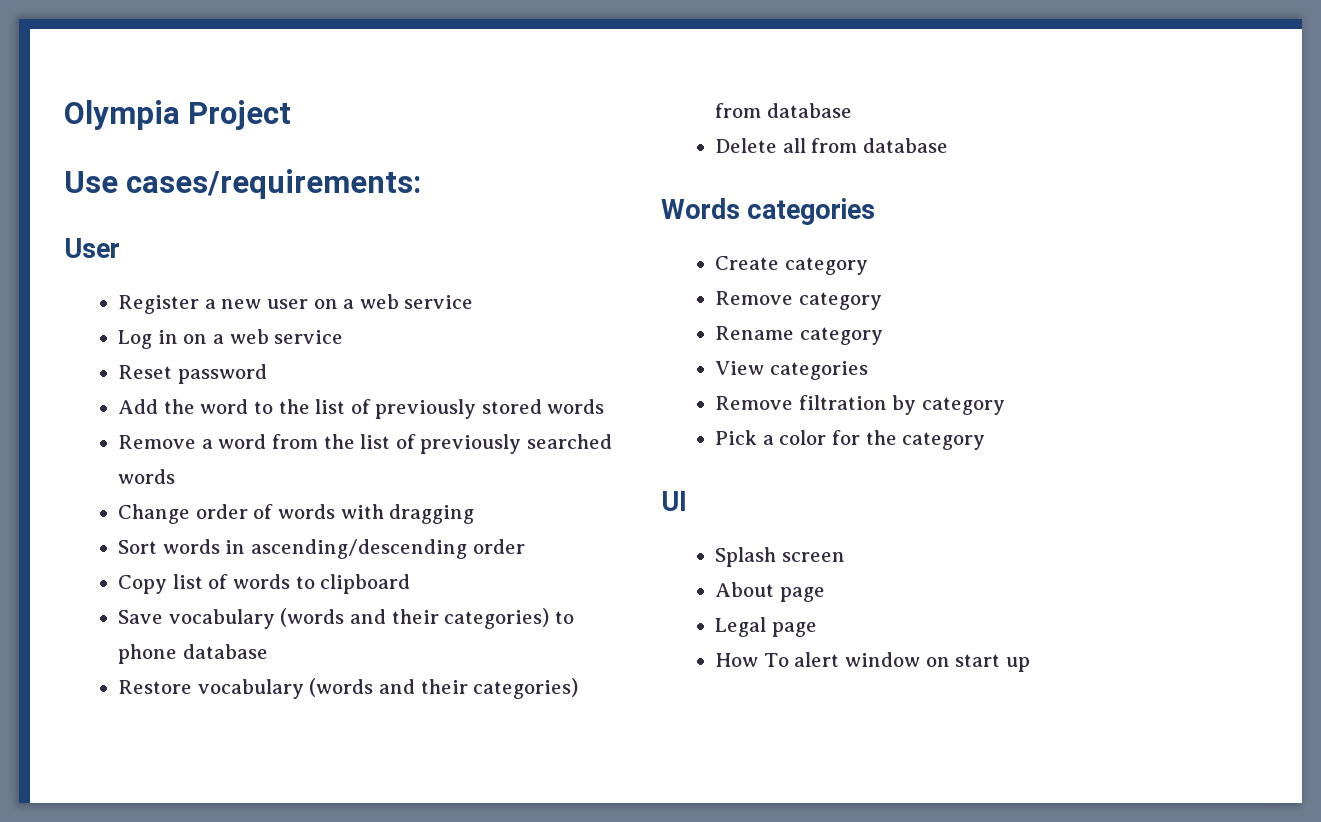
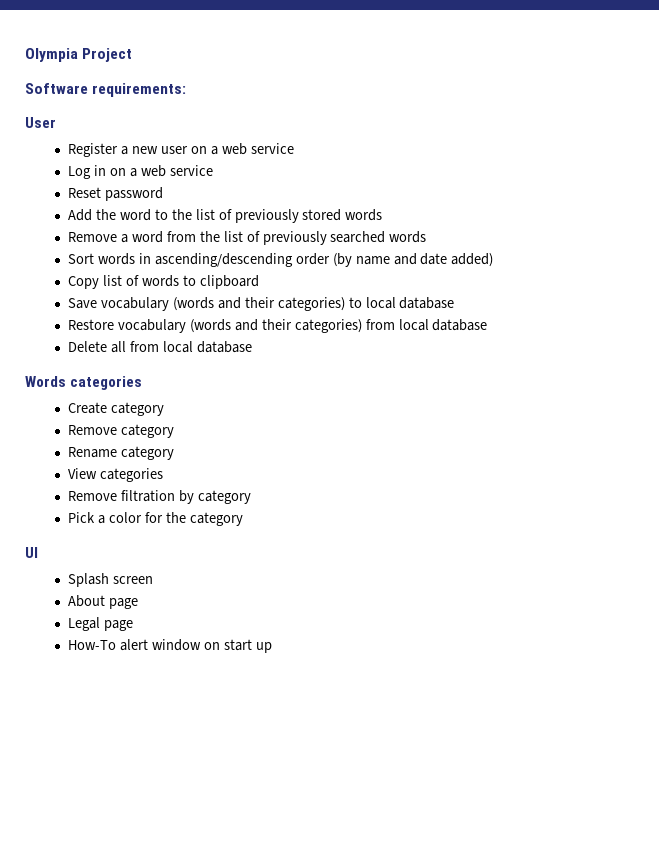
[64,169,422,199] Use cases/requirements: -> [25,83,187,97] Software requirements:
[118,504,475,524] // Change order of words with dragging -> (427, 237) none
(525, 546) none -> [332,253,494,267] (by name and date added)
[118,644,178,664] phone -> [365,297,396,309] local
(762, 110) none -> [398,319,429,331] local
(858, 145) none -> [162,341,193,353] local
[715,653,789,667] How To -> [68,640,117,650] How-To

